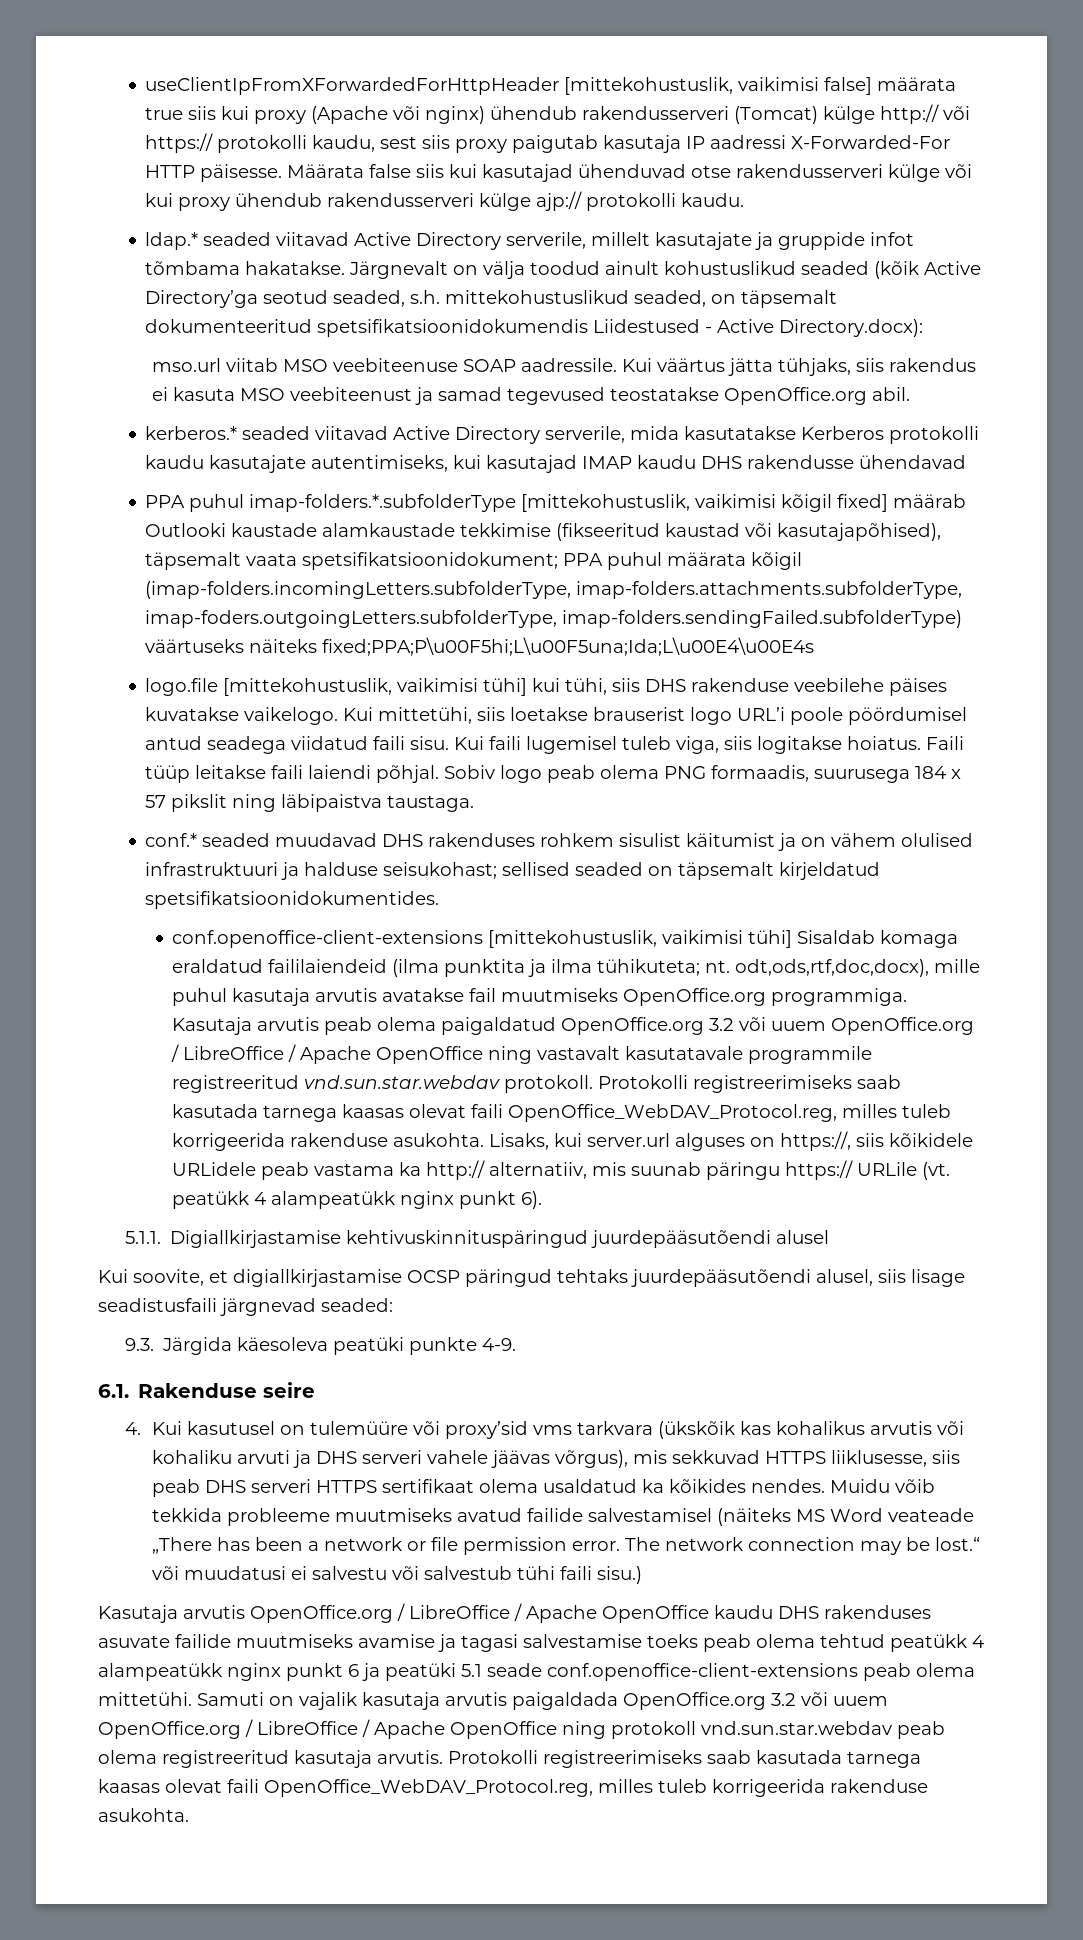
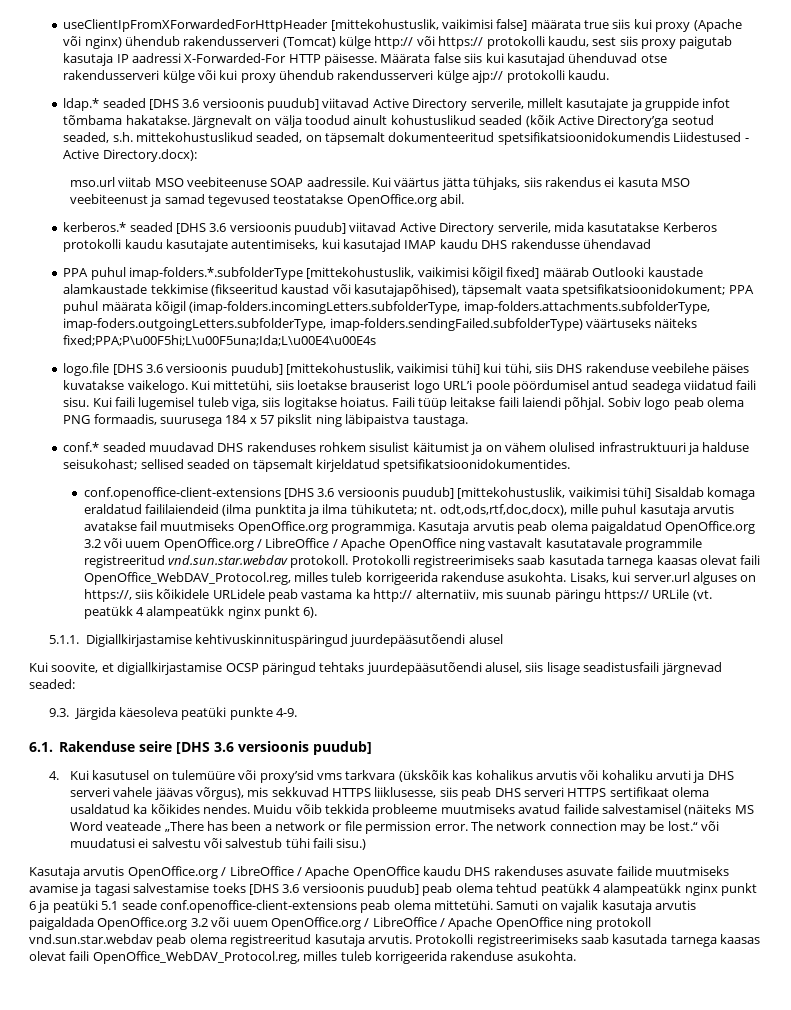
(272, 239) none -> [148,98,320,111] [DHS 3.6 versioonis puudub]
(311, 433) none -> [175,222,347,235] [DHS 3.6 versioonis puudub]
(219, 687) none -> [112,363,283,376] [DHS 3.6 versioonis puudub]
(484, 939) none -> [283,487,455,500] [DHS 3.6 versioonis puudub]
(316, 1390) none -> [176,741,373,755] [DHS 3.6 versioonis puudub]
(698, 1641) none -> [248,883,419,896] [DHS 3.6 versioonis puudub]

